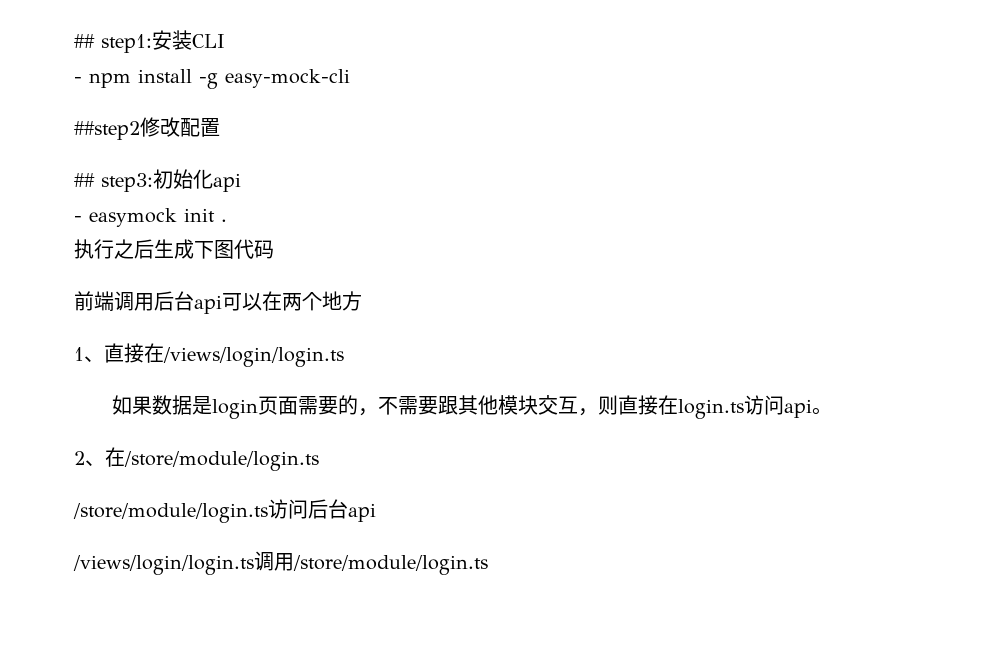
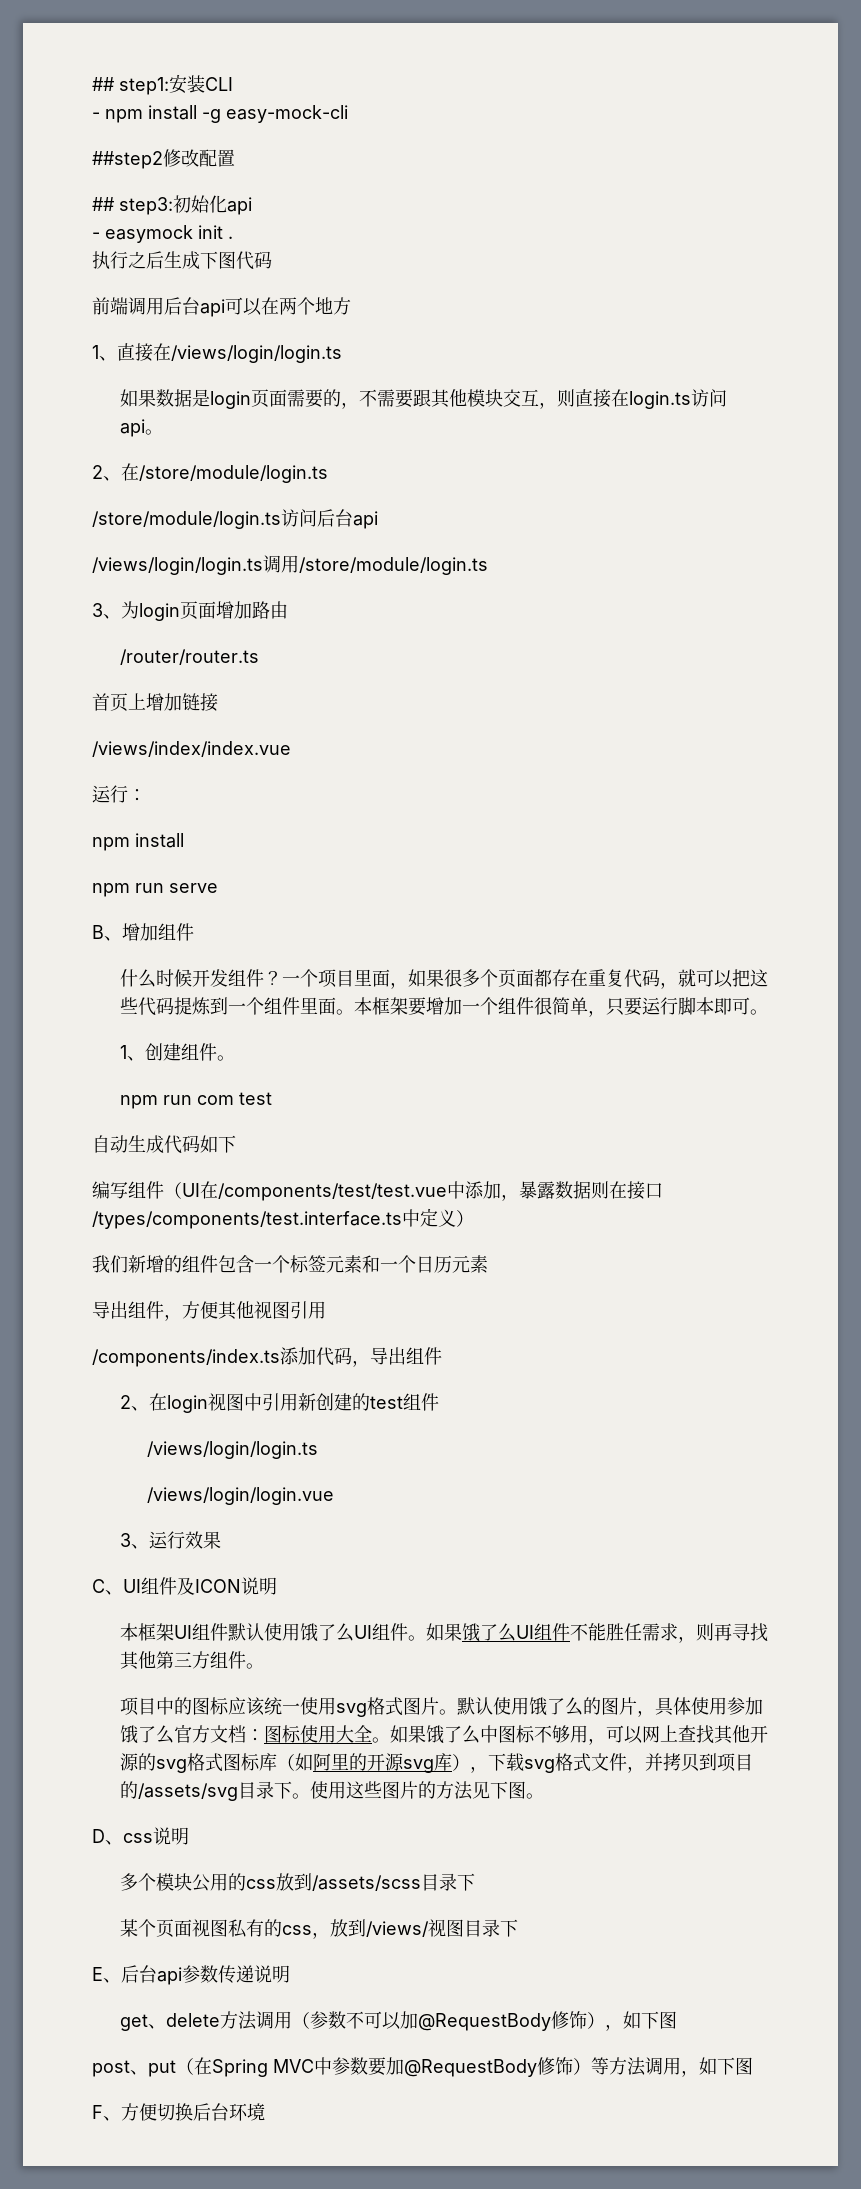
(488, 565) none -> [92,601,288,621] [119,649,259,665] [92,693,218,712] [92,741,291,757] [92,785,146,803] [92,833,184,851] [92,883,218,897] [92,923,194,941] [119,969,768,989] [119,997,768,1017] [119,1043,235,1061] [119,1092,272,1109] [92,1135,236,1154] [92,1181,663,1201] [92,1208,474,1229] [92,1255,488,1273] [92,1301,326,1321] [92,1347,442,1367] [119,1393,439,1413] [147,1441,319,1459] [147,1487,335,1505] [119,1531,221,1549] [92,1577,277,1595] [119,1623,768,1643] [119,1651,264,1670] [119,1697,763,1717] [119,1725,768,1745] [119,1753,753,1773] [119,1781,544,1801] [92,1827,189,1845] [119,1873,475,1892] [119,1919,518,1939] [92,1965,290,1985] [119,2011,677,2031] [92,2057,753,2077] [92,2103,265,2121] // 3、为login页面增加路由 // /router/router.ts // 首页上增加链接 // /views/index/index.vue // 运行： // npm install // npm run serve // B、增加组件 // 什么时候开发组件？一个项目里面，如果很多个页面都存在重复代码，就可以把这些代码提炼到一个组件里面。本框架要增加一个组件很简单，只要运行脚本即可。 // 1、创建组件。 // npm run com test // 自动生成代码如下 // 编写组件（UI在/components/test/test.vue中添加，暴露数据则在接口/types/components/test.interface.ts中定义） // 我们新增的组件包含一个标签元素和一个日历元素 // 导出组件，方便其他视图引用 // /components/index.ts添加代码，导出组件 // 2、在login视图中引用新创建的test组件 // /views/login/login.ts // /views/login/login.vue // 3、运行效果 // C、UI组件及ICON说明 // 本框架UI组件默认使用饿了么UI组件。如果饿了么UI组件不能胜任需求，则再寻找其他第三方组件。 // 项目中的图标应该统一使用svg格式图片。默认使用饿了么的图片，具体使用参加饿了么官方文档：图标使用大全。如果饿了么中图标不够用，可以网上查找其他开源的svg格式图标库（如阿里的开源svg库），下载svg格式文件，并拷贝到项目的/assets/svg目录下。使用这些图片的方法见下图。 // D、css说明 // 多个模块公用的css放到/assets/scss目录下 // 某个页面视图私有的css，放到/views/视图目录下 // E、后台api参数传递说明 // get、delete方法调用（参数不可以加@RequestBody修饰），如下图 // post、put（在Spring MVC中参数要加@RequestBody修饰）等方法调用，如下图 // F、方便切换后台环境

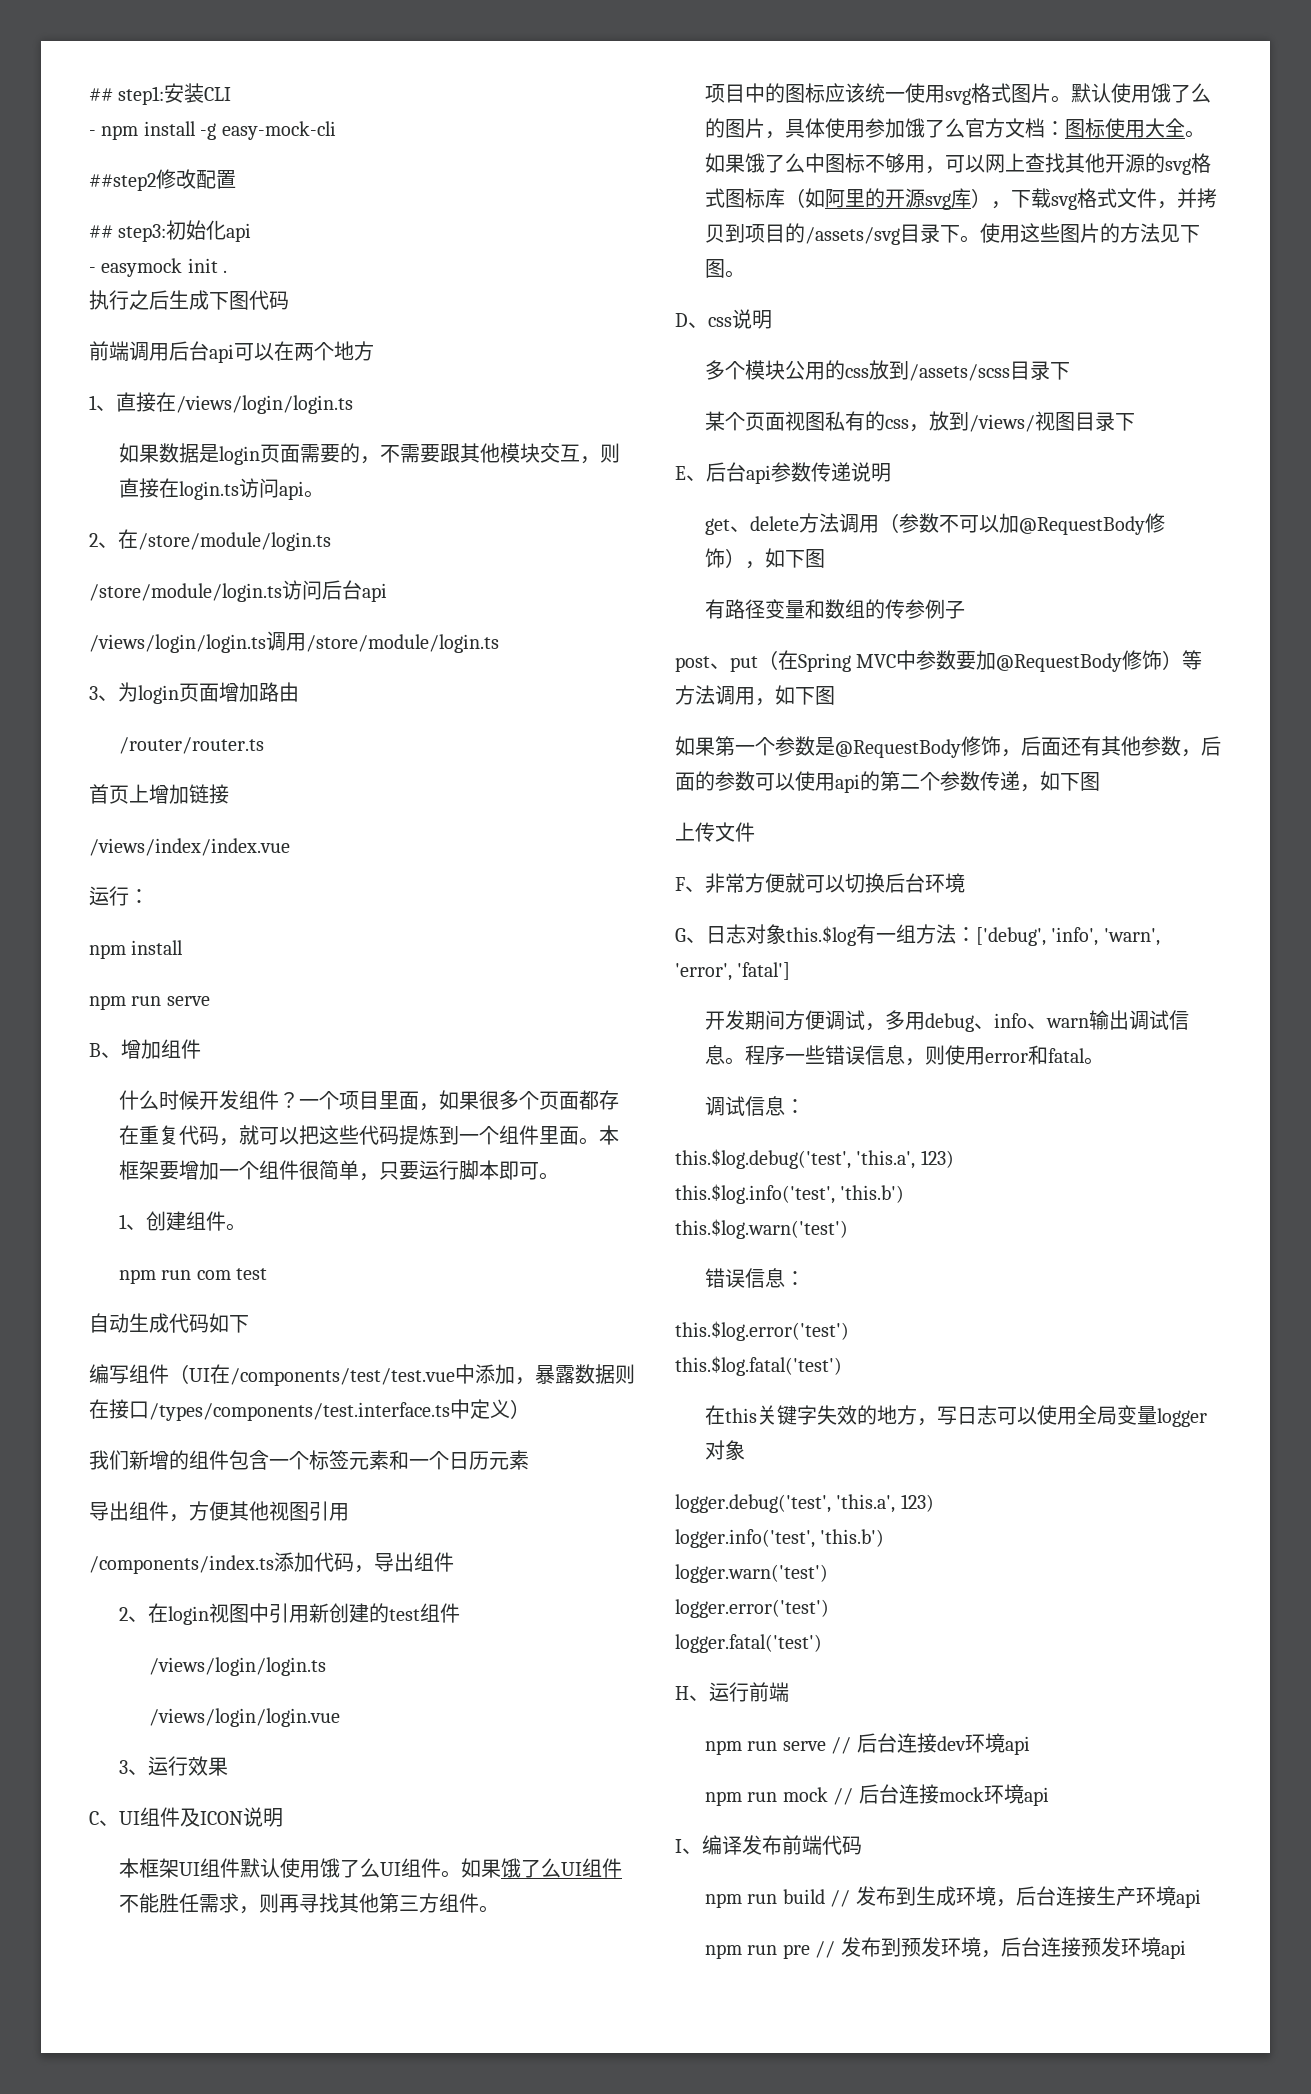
(677, 2020) none -> [705,599,966,619] // 有路径变量和数组的传参例子
[92,2103,265,2121] F、方便切换后台环境 -> [675,736,1221,758] [675,771,1100,793] [675,822,755,842] [675,873,965,893] [675,924,1160,946] [675,962,791,981] [705,1010,1190,1032] [705,1045,1105,1066] [705,1096,806,1116] [675,1149,954,1169] [675,1184,905,1204] [675,1219,848,1239] [705,1268,806,1288] [675,1321,849,1341] [675,1356,842,1376] [705,1405,1208,1427] [705,1440,746,1460] [675,1494,934,1513] [675,1529,885,1548] [675,1564,828,1583] [675,1599,829,1618] [675,1634,822,1653] [675,1682,789,1702] [705,1733,1030,1755] [705,1784,1049,1806] [675,1835,862,1855] [705,1886,1201,1908] [705,1937,1186,1959] 如果第一个参数是@RequestBody修饰，后面还有其他参数，后面的参数可以使用api的第二个参数传递，如下图 // 上传文件 // F、非常方便就可以切换后台环境 // G、日志对象this.$log有一组方法：['debug', 'info', 'warn', 'error', 'fatal'] // 开发期间方便调试，多用debug、info、warn输出调试信息。程序一些错误信息，则使用error和fatal。 // 调试信息： // this.$log.debug('test', 'this.a', 123) // this.$log.info('test', 'this.b') // this.$log.warn('test') // 错误信息： // this.$log.error('test') // this.$log.fatal('test') // 在this关键字失效的地方，写日志可以使用全局变量logger对象 // logger.debug('test', 'this.a', 123) // logger.info('test', 'this.b') // logger.warn('test') // logger.error('test') // logger.fatal('test') // H、运行前端 // npm run serve // 后台连接dev环境api // npm run mock // 后台连接mock环境api // I、编译发布前端代码 // npm run build // 发布到生成环境，后台连接生产环境api // npm run pre // 发布到预发环境，后台连接预发环境api

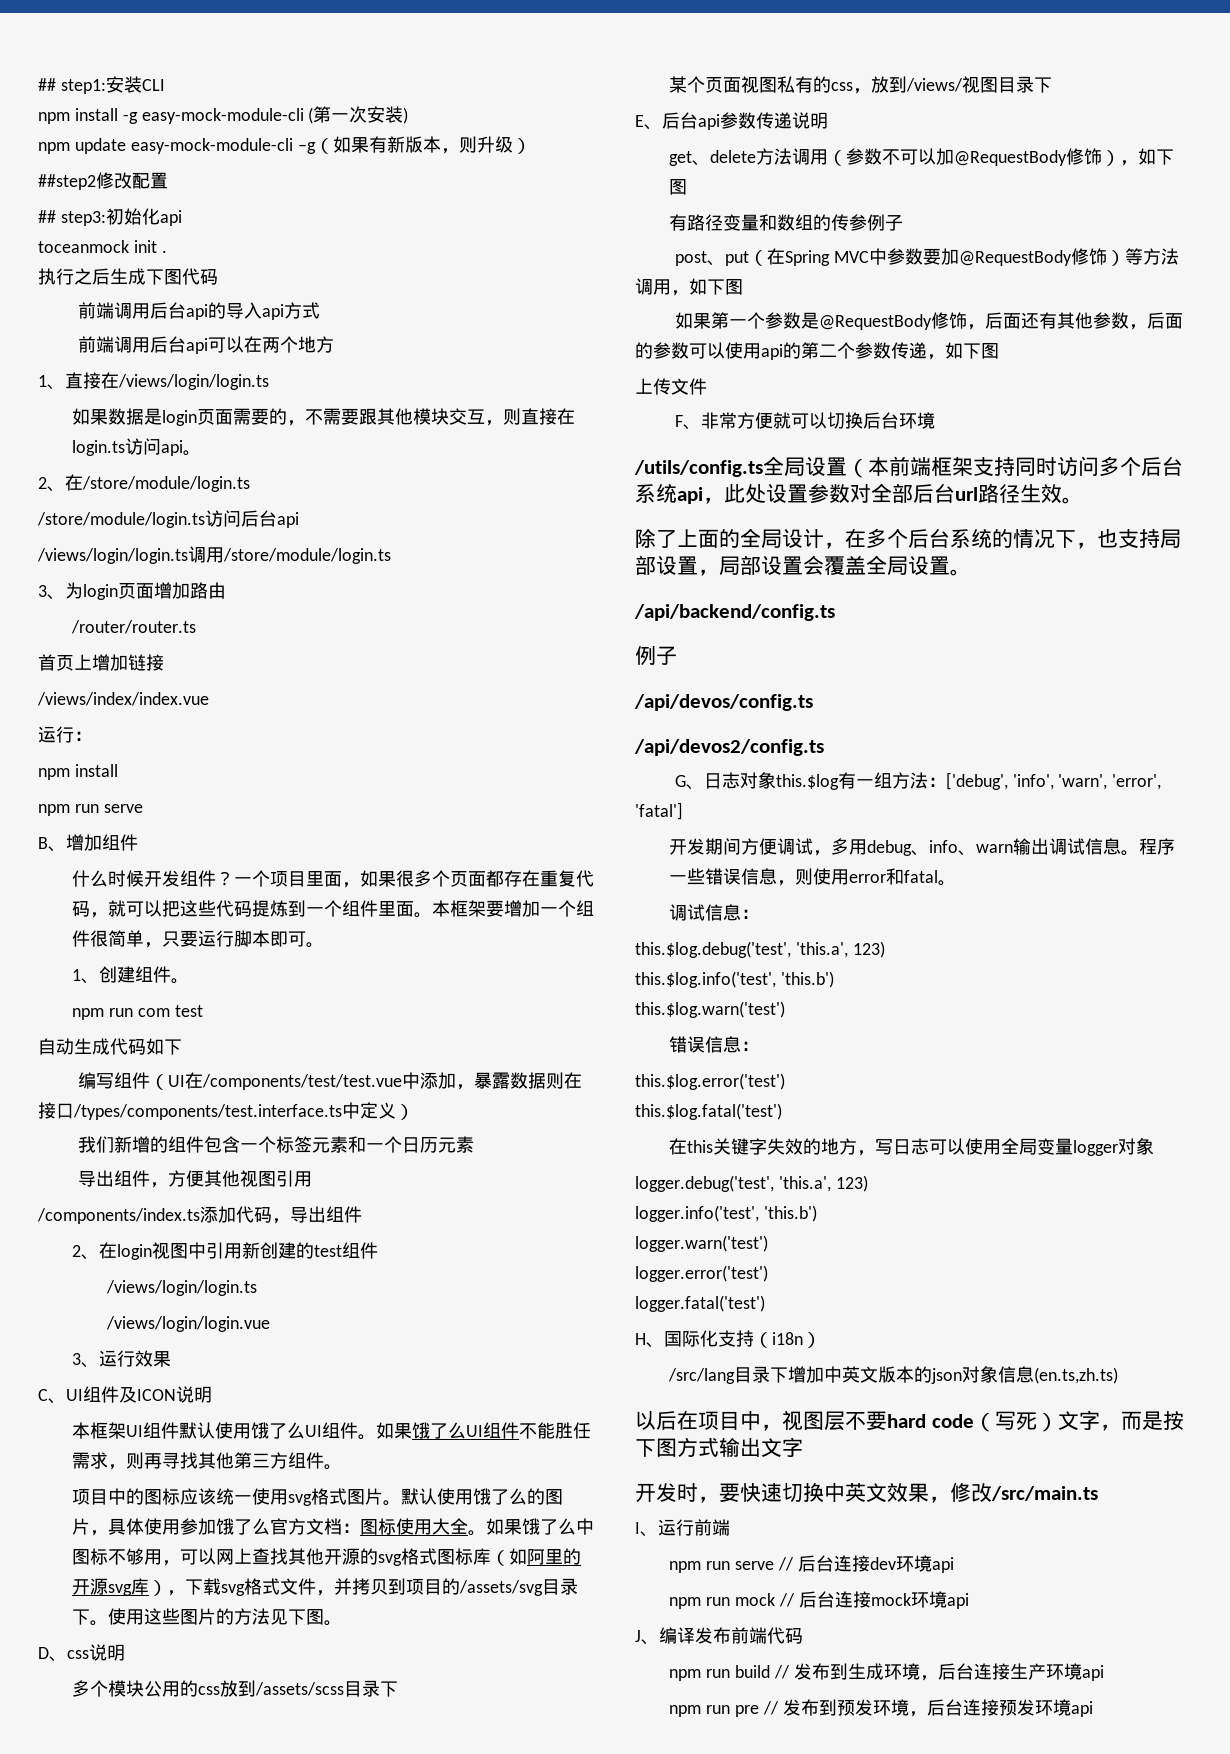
[89,130,96,136] - -> (165, 85) none
[221,121,336,140] easy-mock-cli -> [141,106,409,124] [38,136,531,154] easy-mock-module-cli (第一次安装) // npm update easy-mock-module-cli –g（如果有新版本，则升级）
[89,258,183,277] - easymock -> [38,240,129,253] toceanmock
(289, 300) none -> [77,302,320,320] // 前端调用后台api的导入api方式
(965, 883) none -> [634,456,1183,478] [635,483,1083,504] [635,528,1181,549] [635,555,971,576] [634,604,835,621] [635,646,677,666] [634,694,813,711] [634,739,824,756] // /utils/config.ts全局设置（本前端框架支持同时访问多个后台系统api，此处设置参数对全部后台url路径生效。 // 除了上面的全局设计，在多个后台系统的情况下，也支持局部设置，局部设置会覆盖全局设置。 // /api/backend/config.ts // 例子 // /api/devos/config.ts // /api/devos2/config.ts
(709, 1698) none -> [664,1330,821,1348] [668,1366,1119,1384] [635,1410,1184,1432] [635,1437,803,1458] [635,1482,1098,1503] [635,1522,658,1537] 国际化支持（i18n） // /src/lang目录下增加中英文版本的json对象信息(en.ts,zh.ts) // 以后在项目中，视图层不要hard code（写死）文字，而是按下图方式输出文字 // 开发时，要快速切换中英文效果，修改/src/main.ts // I、
[675,1839,682,1853] I -> [635,1630,641,1642] J

